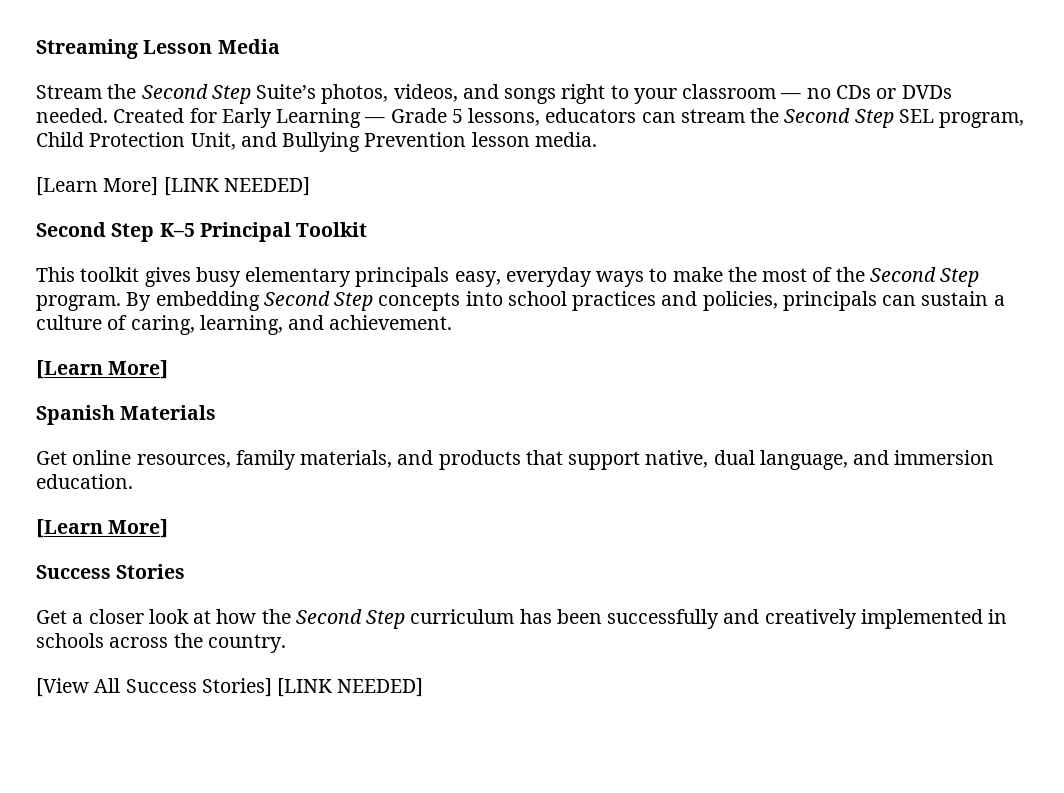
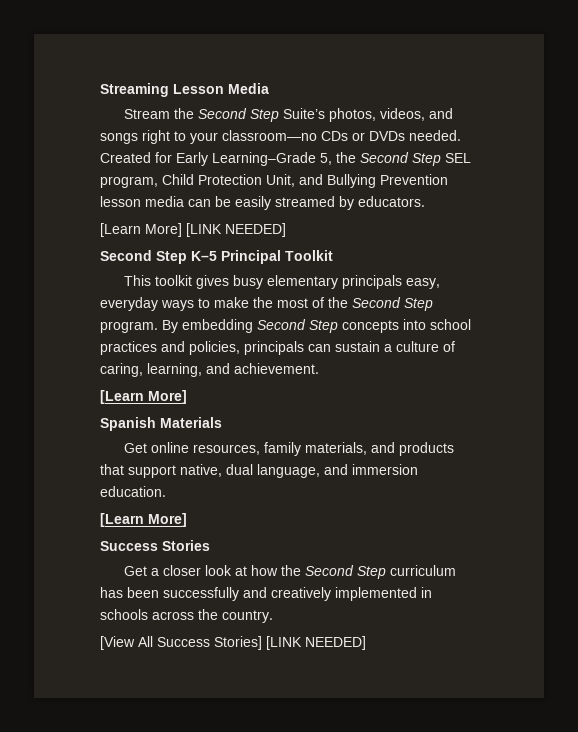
[682,84,831,99] classroom — no -> [222,130,317,141] classroom—no
[276,108,745,128] Learning — Grade 5 lessons, educators can stream -> [212,152,332,166] Learning–Grade 5,
[534,132,597,147] media. -> [145,196,425,210] media can be easily streamed by educators.

